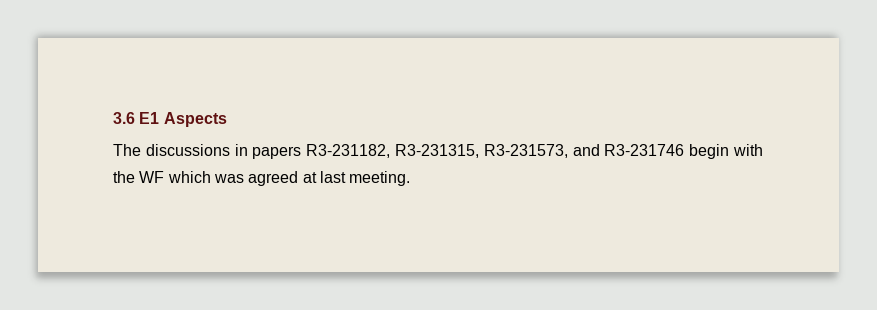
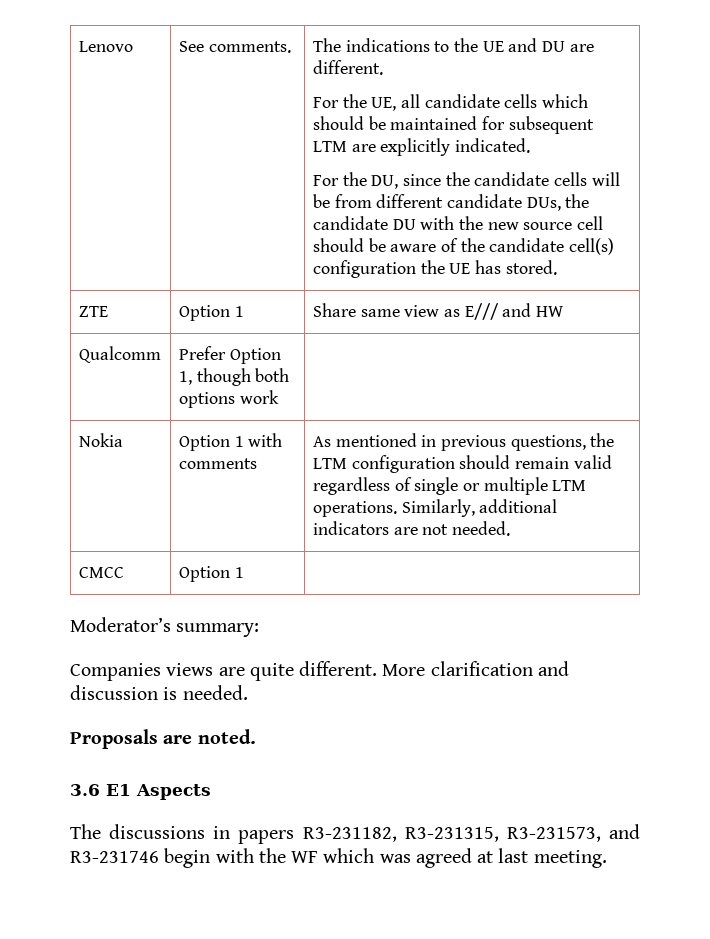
(113, 118) none -> [78,41,133,52] [178,41,291,53] [312,38,594,52] [312,60,383,75] [312,94,589,111] [312,116,594,134] [312,138,531,156] [312,172,620,189] [312,194,590,211] [312,216,604,230] [312,238,615,255] [312,260,557,278] [78,306,108,317] [178,305,244,321] [312,303,565,320] [78,346,161,363] [178,346,281,364] [178,368,290,386] [178,390,279,408] [78,433,123,447] [178,433,283,451] [178,458,257,469] [312,433,615,451] [312,455,612,473] [312,477,587,495] [312,499,558,517] [312,521,511,536] [78,567,124,578] [178,566,244,582] [70,617,260,637] [70,661,569,681] [70,685,248,700] [70,729,256,749] Lenovo | See comments. | The indications to the UE and DU are different. // For the UE, all candidate cells which should be maintained for subsequent LTM are explicitly indicated. // For the DU, since the candidate cells will be from different candidate DUs, the candidate DU with the new source cell should be aware of the candidate cell(s) configuration the UE has stored. // ZTE | Option 1 | Share same view as E/// and HW // Qualcomm | Prefer Option 1, though both options work | // Nokia | Option 1 with comments | As mentioned in previous questions, the LTM configuration should remain valid regardless of single or multiple LTM operations. Similarly, additional indicators are not needed. // CMCC | Option 1 | // Moderator’s summary: // Companies views are quite different. More clarification and discussion is needed. // Proposals are noted. //

